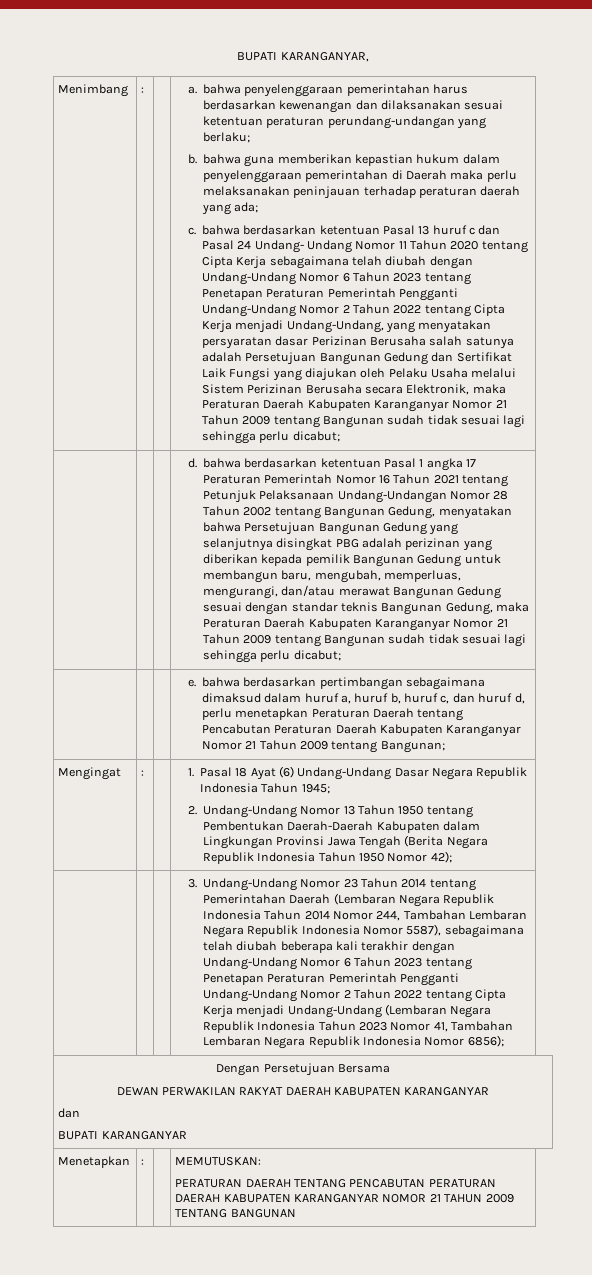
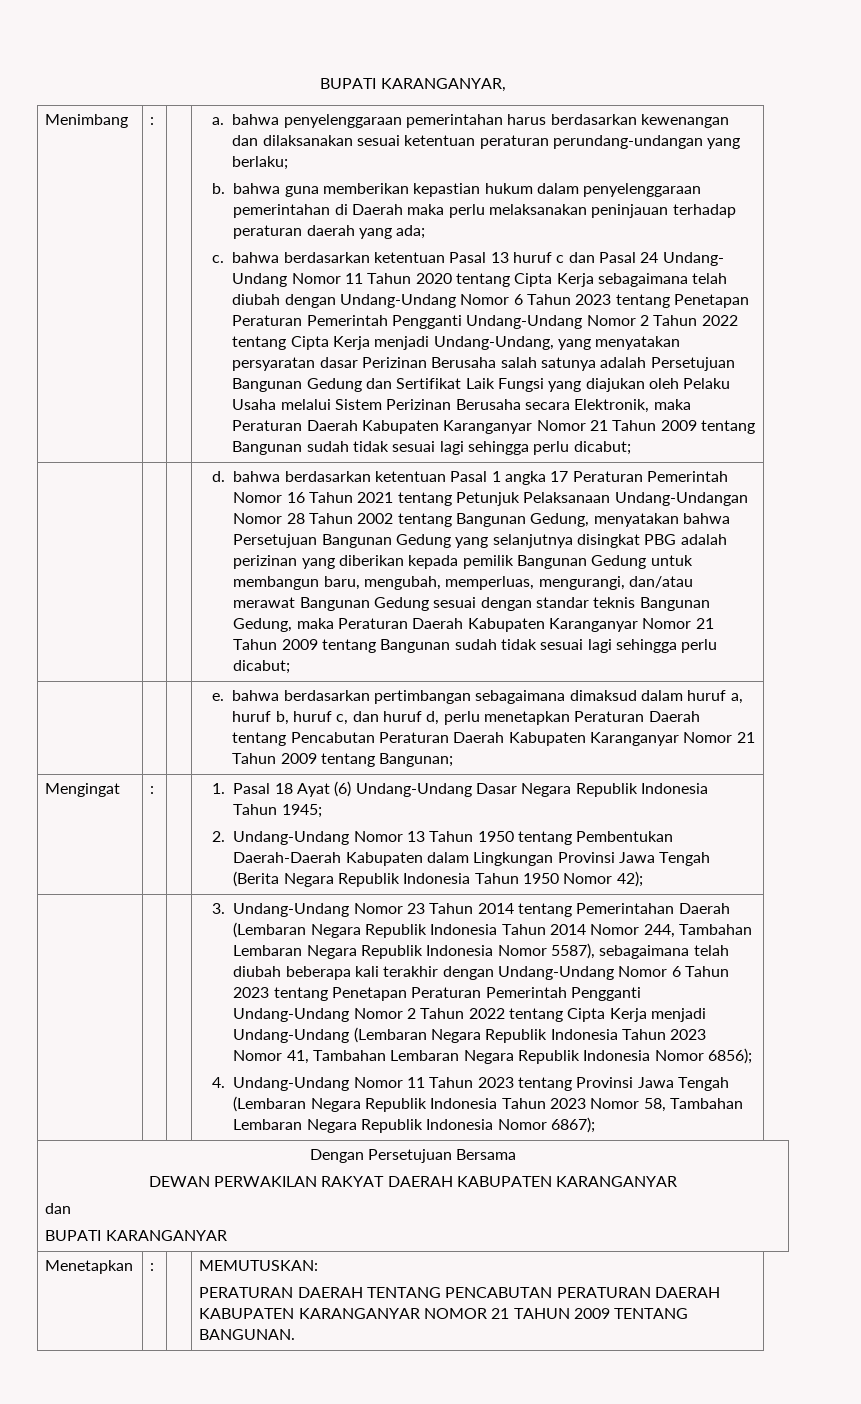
(504, 1041) none -> [212,1077,729,1091] [233,1096,743,1112] [233,1117,595,1133] // 4. Undang-Undang Nomor 11 Tahun 2023 tentang Provinsi Jawa Tengah (Lembaran Negara Republik Indonesia Tahun 2023 Nomor 58, Tambahan Lembaran Negara Republik Indonesia Nomor 6867);
[230,1209,296,1218] BANGUNAN -> [199,1329,296,1340] BANGUNAN.

